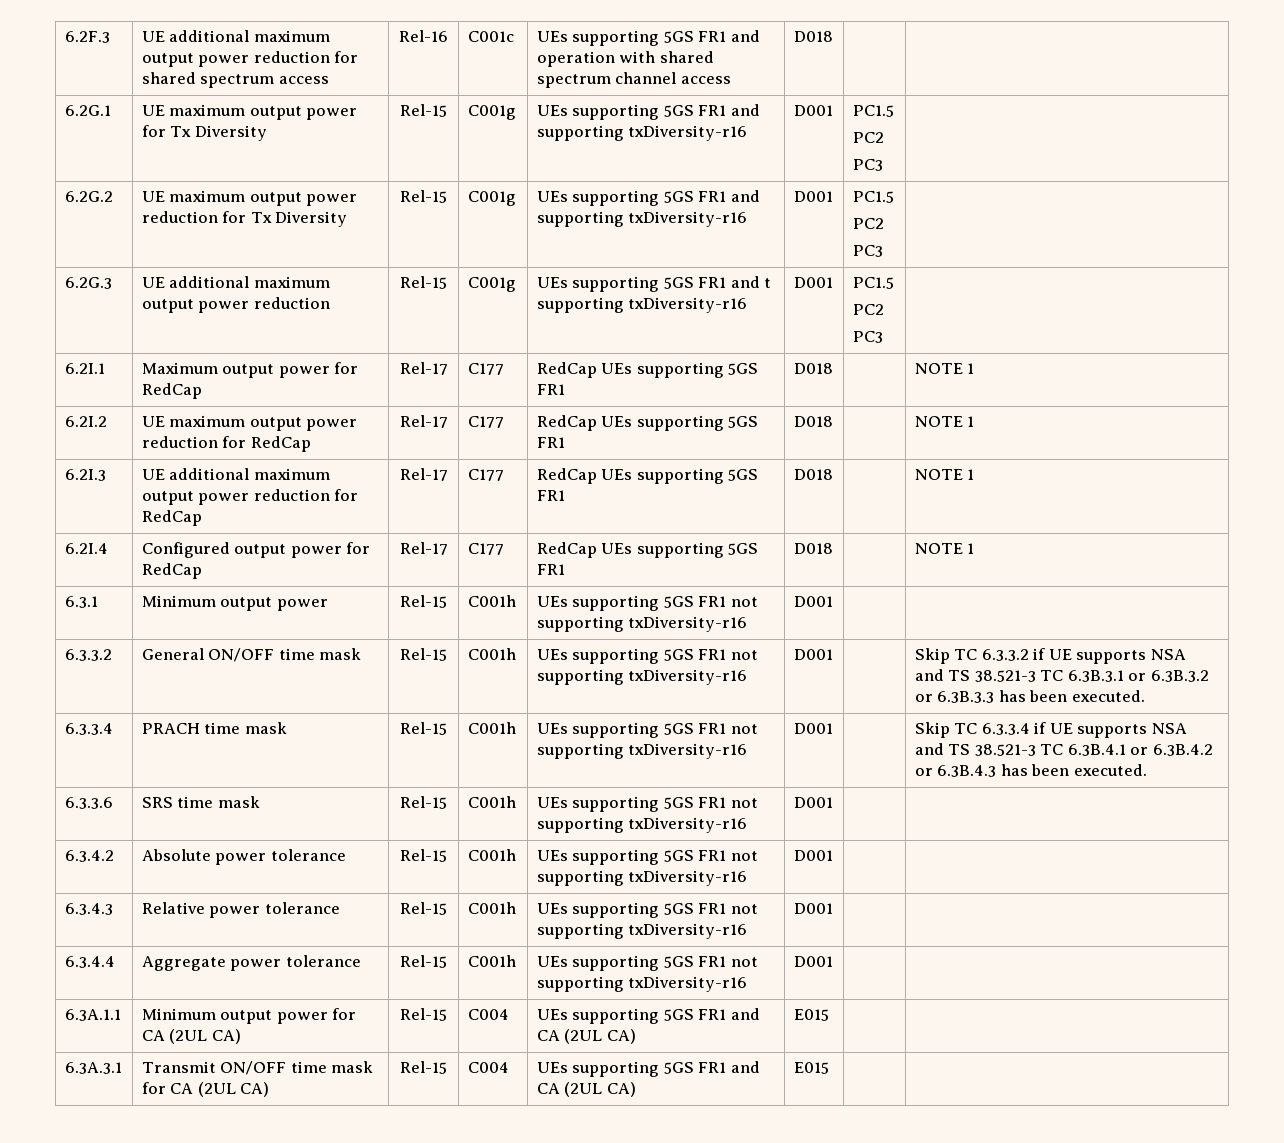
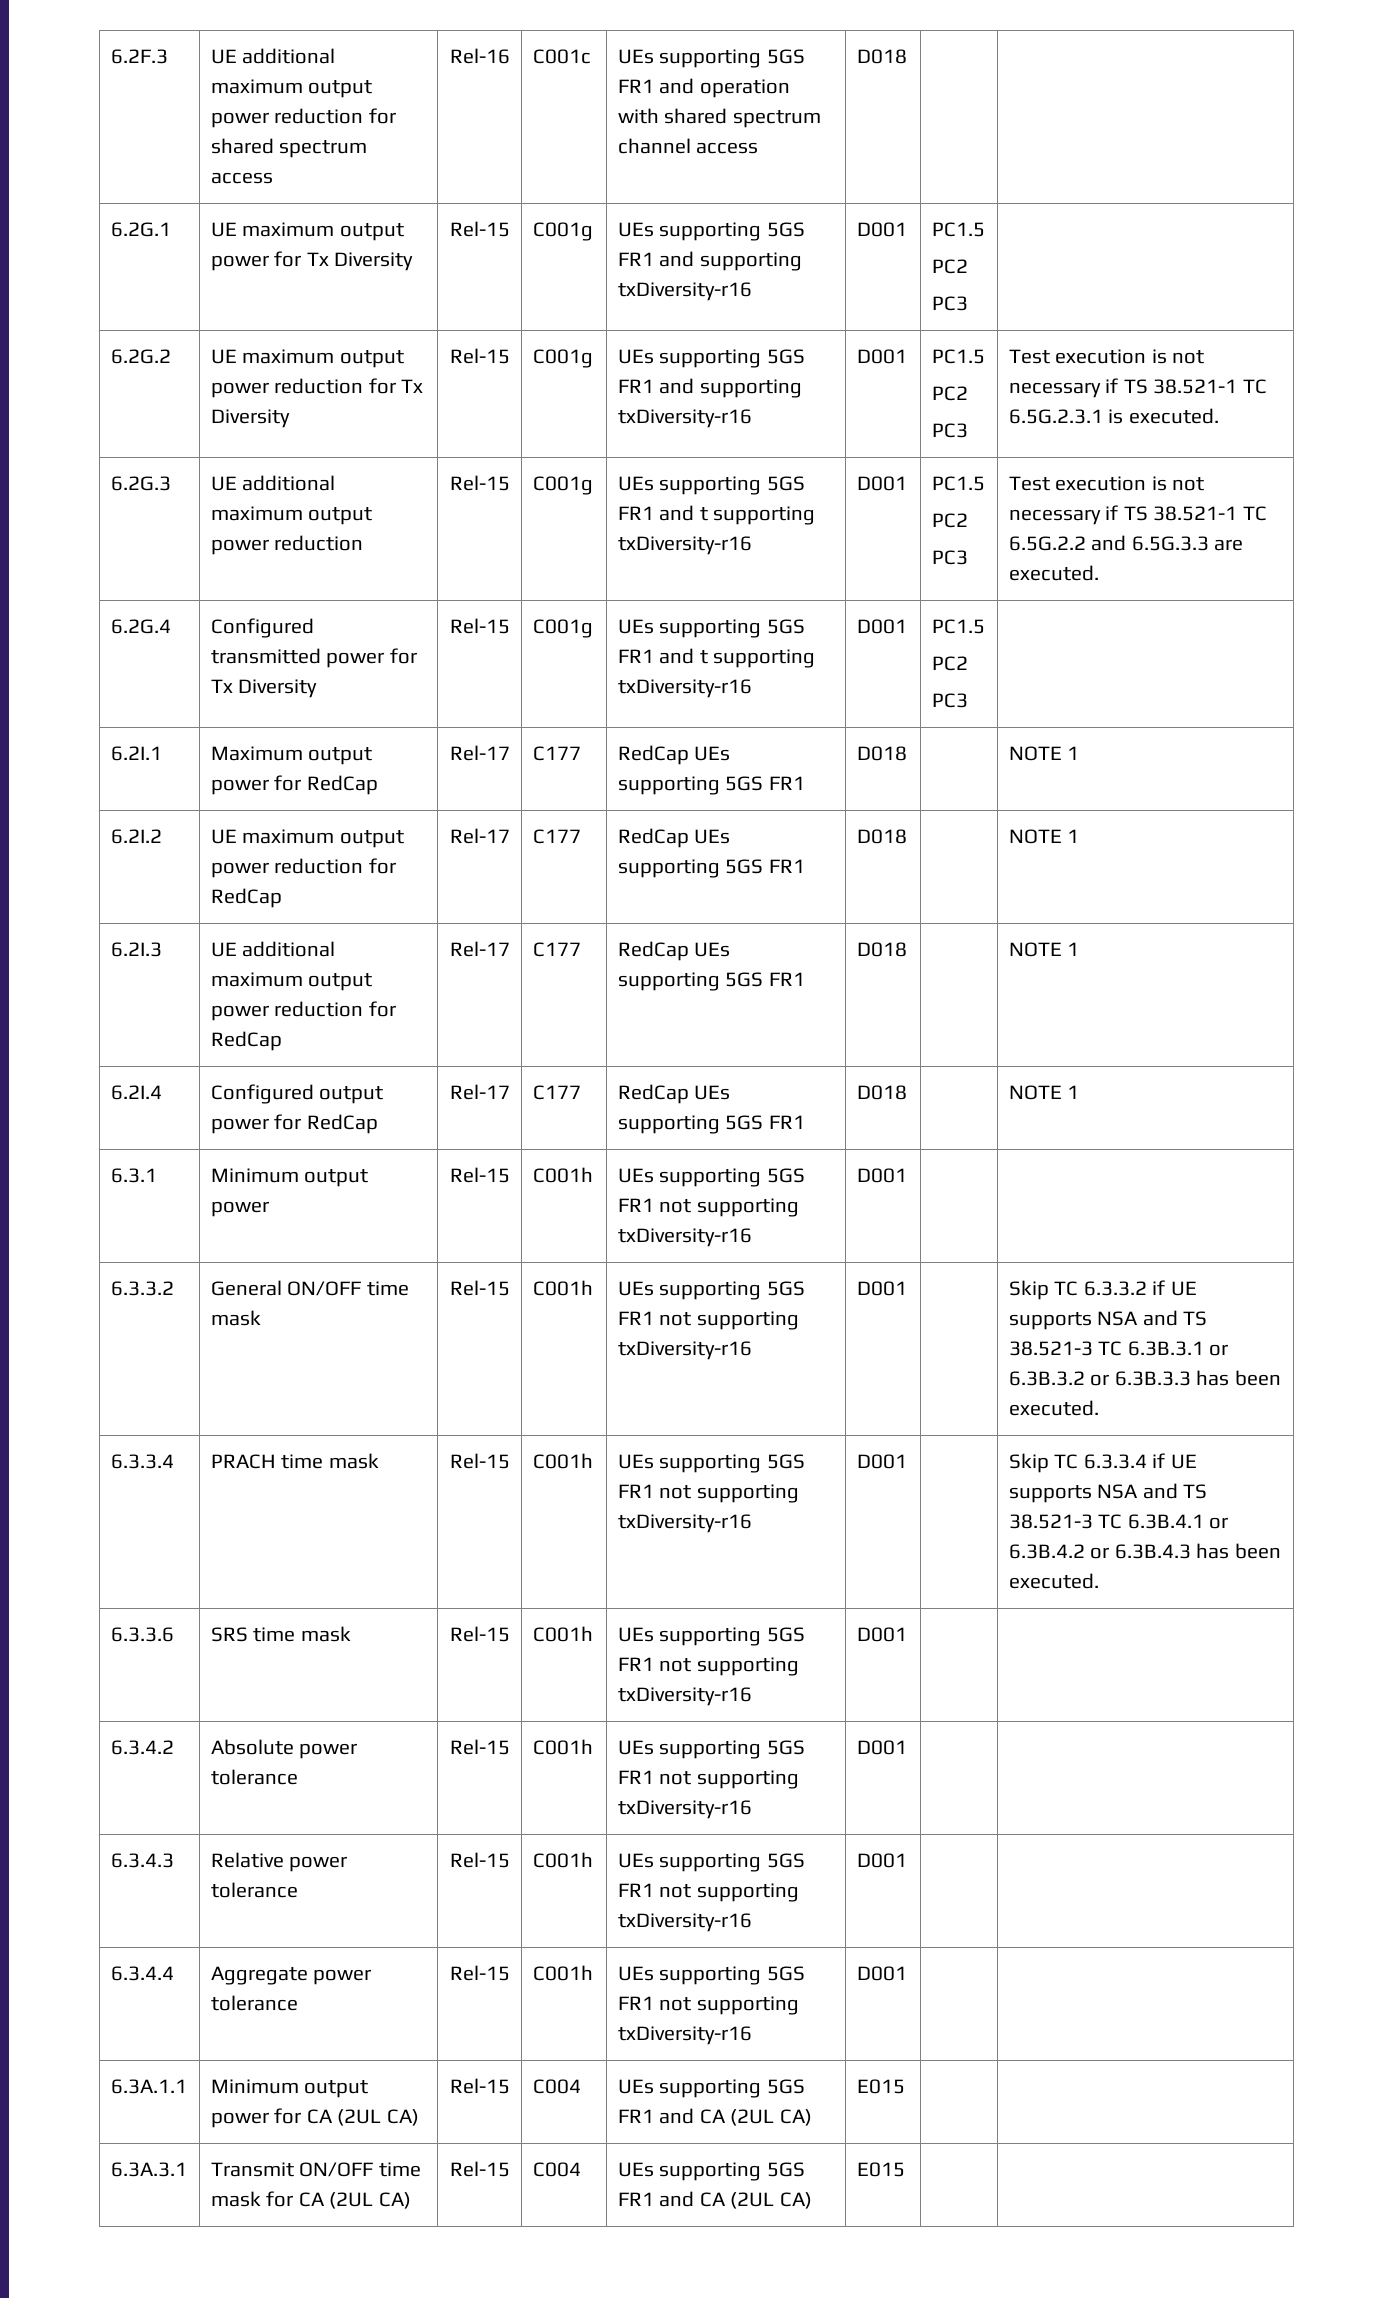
(883, 251) none -> [1008,349,1205,364] [1008,378,1267,398] [1008,408,1219,424] Test execution is not necessary if TS 38.521-1 TC 6.5G.2.3.1 is executed.
(884, 309) none -> [931,550,968,565] [1008,476,1205,491] [1008,505,1267,525] [1008,535,1244,551] [1008,565,1099,581] [110,619,171,634] [210,618,314,638] [210,648,417,668] [210,679,318,698] [449,618,510,634] [532,619,593,638] [617,619,805,638] [617,648,816,668] [617,679,752,698] [856,619,907,634] [931,619,985,634] [931,656,968,671] // PC3 | Test execution is not necessary if TS 38.521-1 TC 6.5G.2.2 and 6.5G.3.3 are executed. // 6.2G.4 | Configured transmitted power for Tx Diversity | Rel-15 | C001g | UEs supporting 5GS FR1 and t supporting txDiversity-r16 | D001 | PC1.5 // PC2

